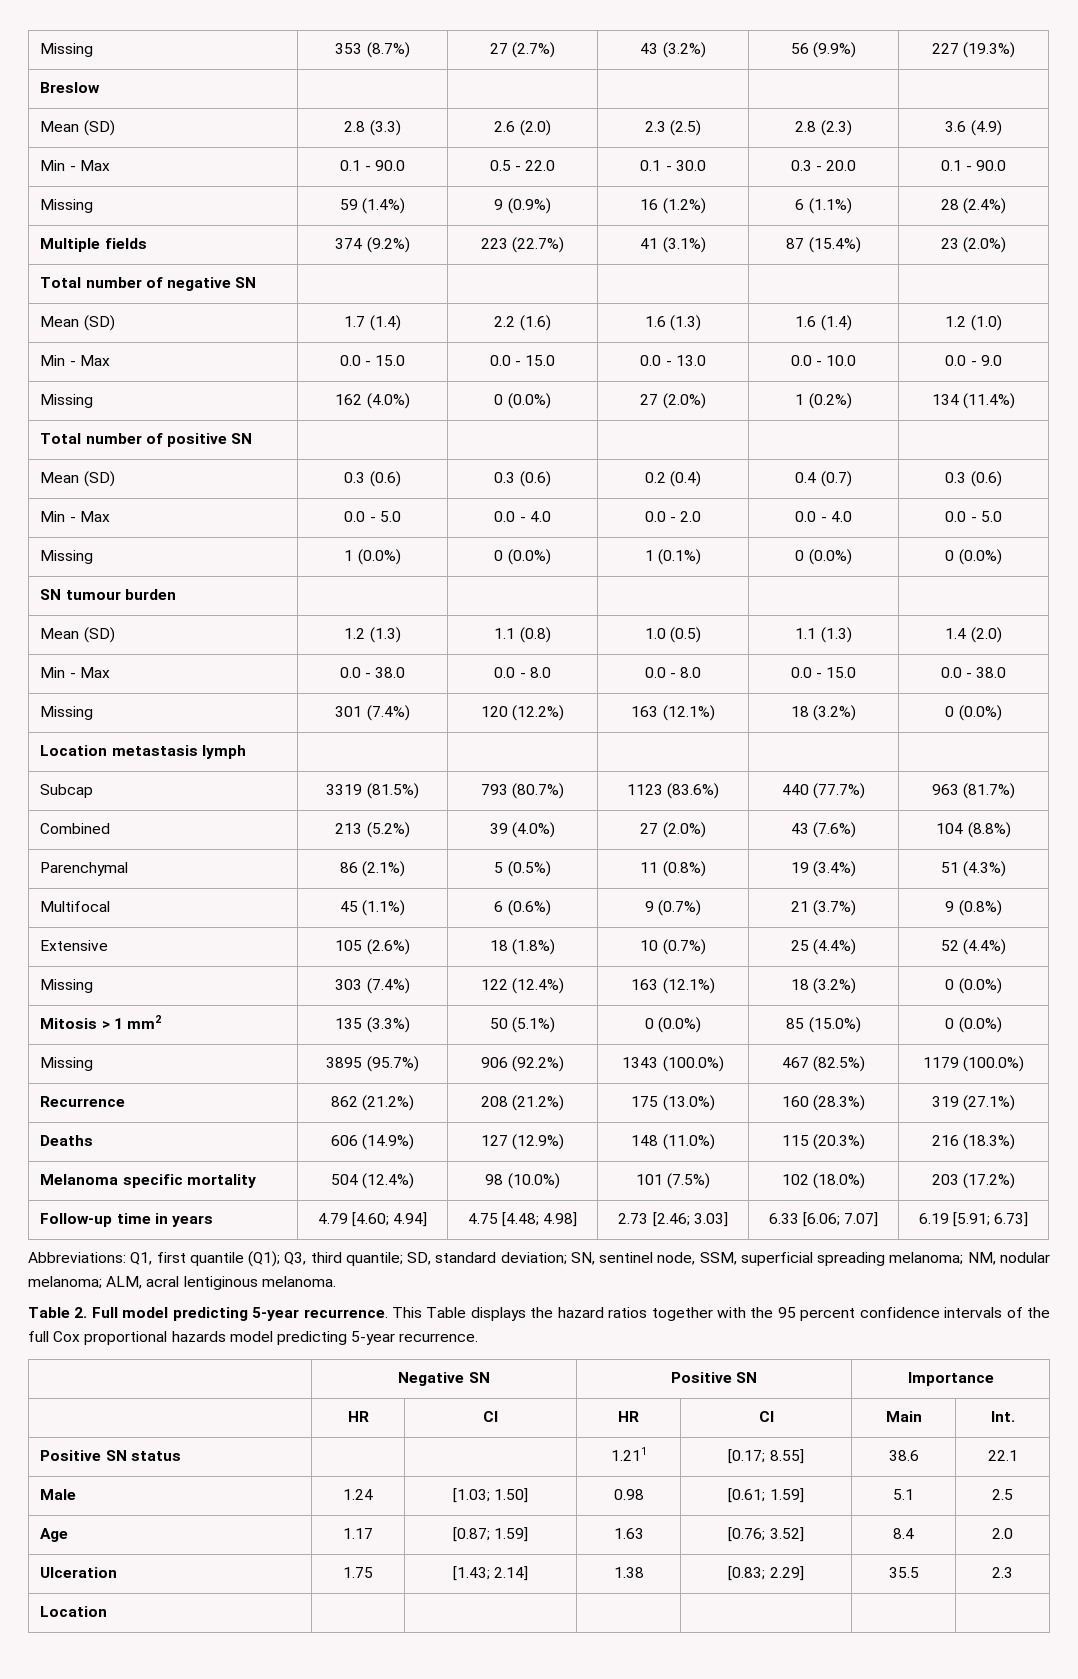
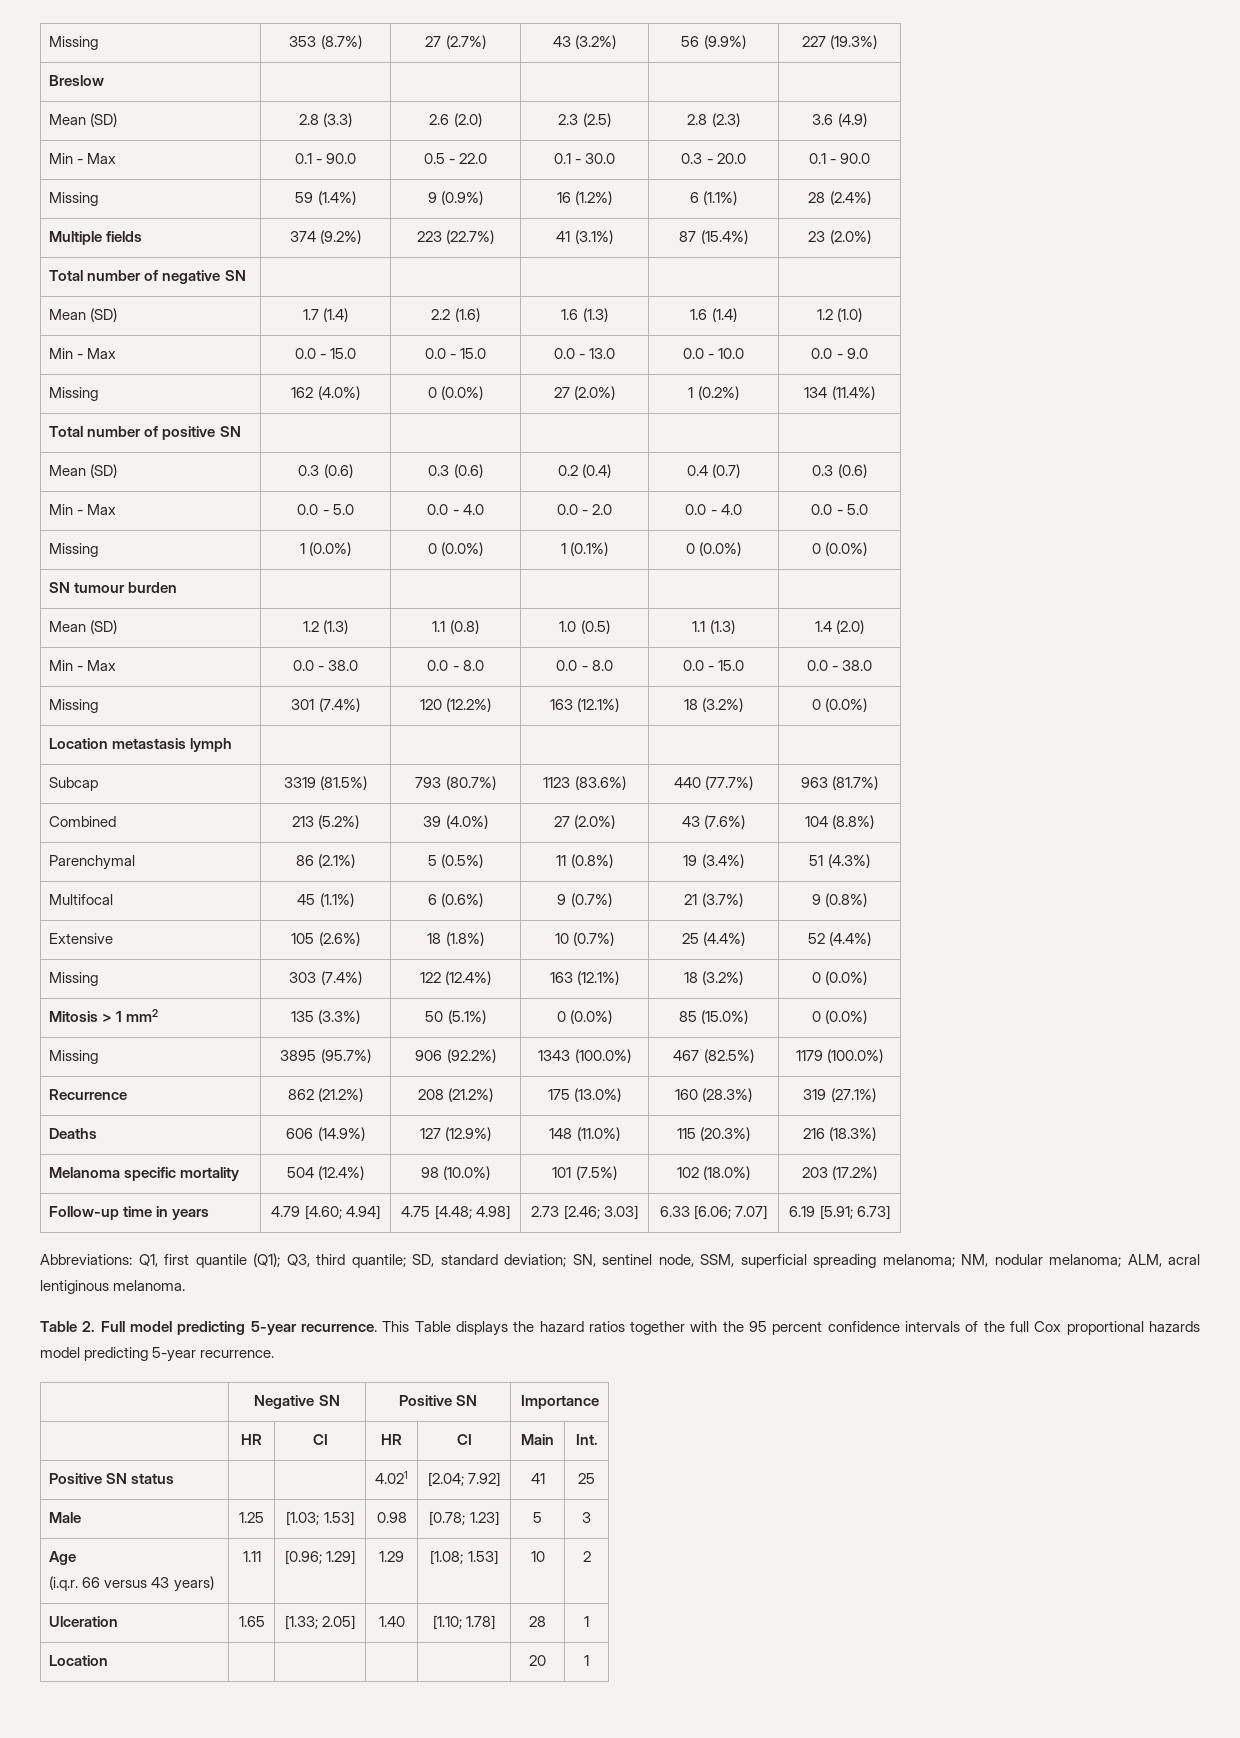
[610,1447,647,1461] [728,1449,804,1464] [888,1450,919,1461] [987,1450,1018,1461] 1.211 | [0.17; 8.55] | 38.6 | 22.1 -> [375,1471,408,1484] [427,1472,501,1487] [530,1473,545,1484] [578,1473,595,1484] 4.021 | [2.04; 7.92] | 41 | 25
[343,1489,373,1500] 1.24 -> [239,1512,264,1523] 1.25
[494,1488,529,1503] 1.50] -> [323,1511,354,1526] 1.53]
[728,1488,804,1503] [893,1489,914,1500] [992,1489,1013,1500] [40,1528,69,1542] [343,1528,373,1539] [452,1527,529,1542] [613,1528,644,1539] [728,1527,804,1542] [893,1528,914,1539] [992,1528,1013,1539] [40,1567,118,1578] [343,1567,373,1578] [452,1566,529,1581] [613,1567,644,1578] [728,1566,804,1581] [888,1567,919,1578] [992,1567,1013,1578] [0.61; 1.59] | 5.1 | 2.5 // Age | 1.17 | [0.87; 1.59] | 1.63 | [0.76; 3.52] | 8.4 | 2.0 // Ulceration | 1.75 | [1.43; 2.14] | 1.38 | [0.83; 2.29] | 35.5 | 2.3 -> [429,1511,499,1526] [533,1512,542,1523] [582,1512,591,1523] [49,1551,77,1565] [49,1576,214,1592] [242,1551,261,1562] [284,1550,356,1565] [379,1551,404,1562] [430,1550,498,1565] [530,1551,545,1562] [582,1551,591,1562] [49,1616,119,1627] [238,1616,265,1627] [284,1615,356,1630] [378,1616,405,1627] [432,1615,496,1630] [529,1616,546,1627] [584,1616,589,1627] [0.78; 1.23] | 5 | 3 // Age // (i.q.r. 66 versus 43 years) | 1.11 | [0.96; 1.29] | 1.29 | [1.08; 1.53] | 10 | 2 // Ulceration | 1.65 | [1.33; 2.05] | 1.40 | [1.10; 1.78] | 28 | 1
(108, 1611) | -> [529,1655,546,1666] [584,1655,589,1666] 20 | 1

